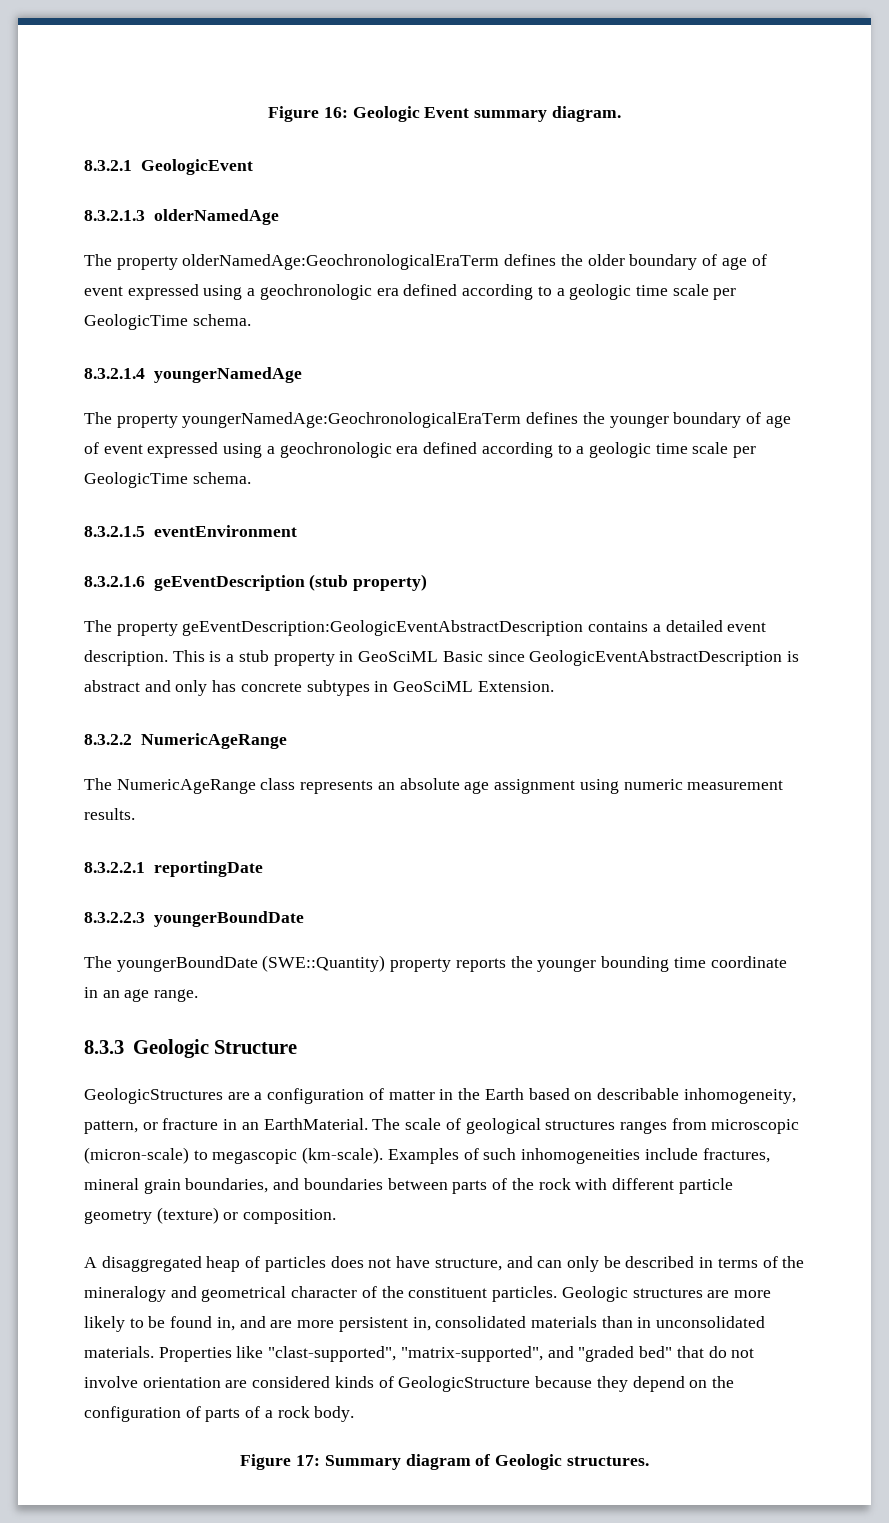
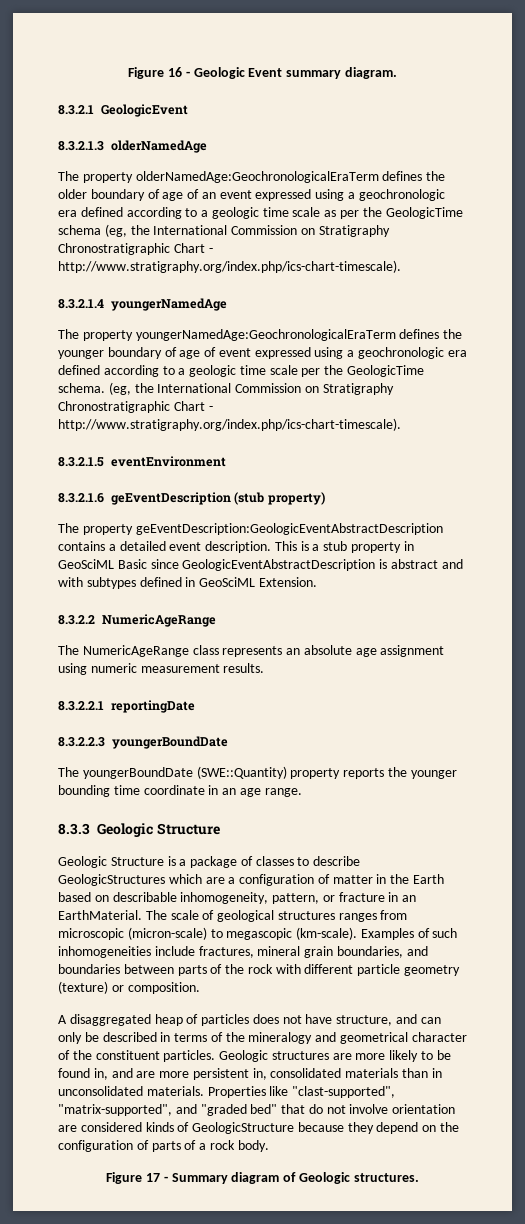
[268,106,348,122] Figure 16: -> [128,67,190,79] Figure 16 -
(767, 260) none -> [201,192,216,199] an
[713,288,737,300] [84,314,251,330] per GeologicTime schema. -> [324,207,463,219] [58,224,390,237] [58,243,213,255] [58,260,401,273] as per the GeologicTime schema (eg, the International Commission on Stratigraphy Chronostratigraphic Chart - http://www.stratigraphy.org/index.php/ics-chart-timescale).
[84,472,251,488] GeologicTime schema. -> [324,365,425,377] [58,382,394,395] [58,401,213,413] [58,418,401,431] the GeologicTime schema. (eg, the International Commission on Stratigraphy Chronostratigraphic Chart - http://www.stratigraphy.org/index.php/ics-chart-timescale).
[175,680,370,696] only has concrete subtypes -> [58,577,182,589] with subtypes defined
[84,1088,223,1104] GeologicStructures -> [58,856,361,868] [58,874,202,886] Geologic Structure is a package of classes to describe GeologicStructures which
[296,1455,321,1466] 17: -> [146,1173,168,1182] 17 -

